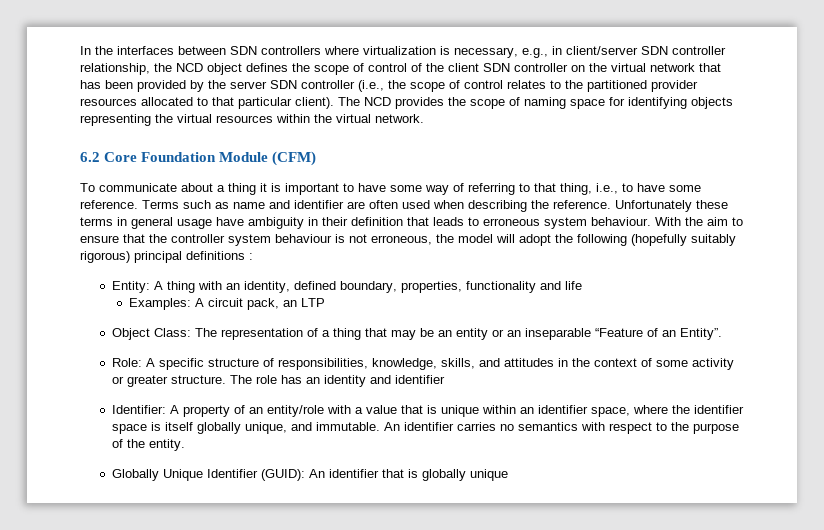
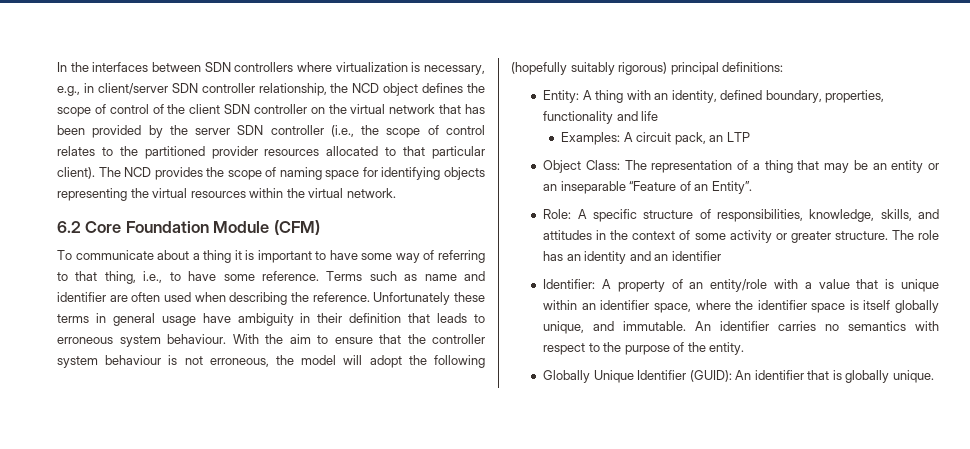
[186,251,253,260] definitions : -> [722,62,784,72] definitions:
(391, 379) none -> [654,254,669,261] an
[469,469,508,481] unique -> [892,370,934,383] unique.

